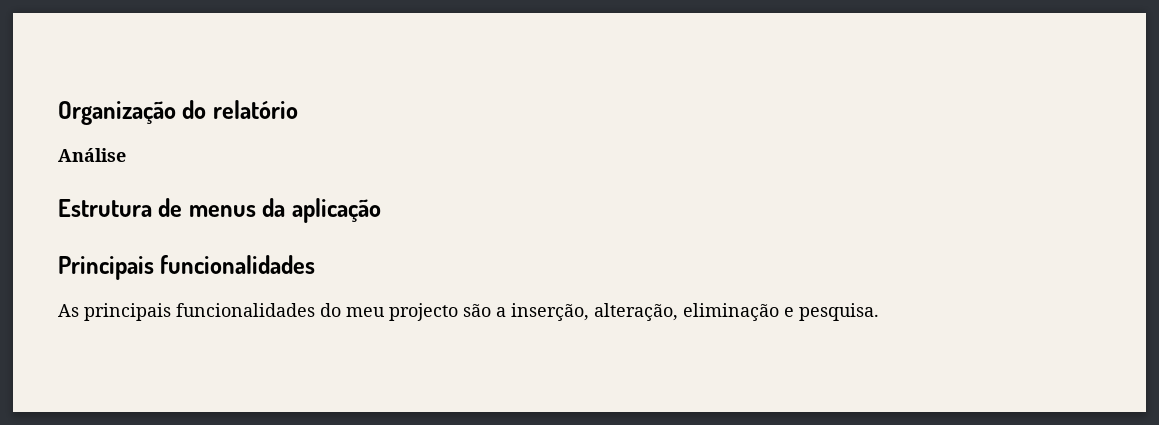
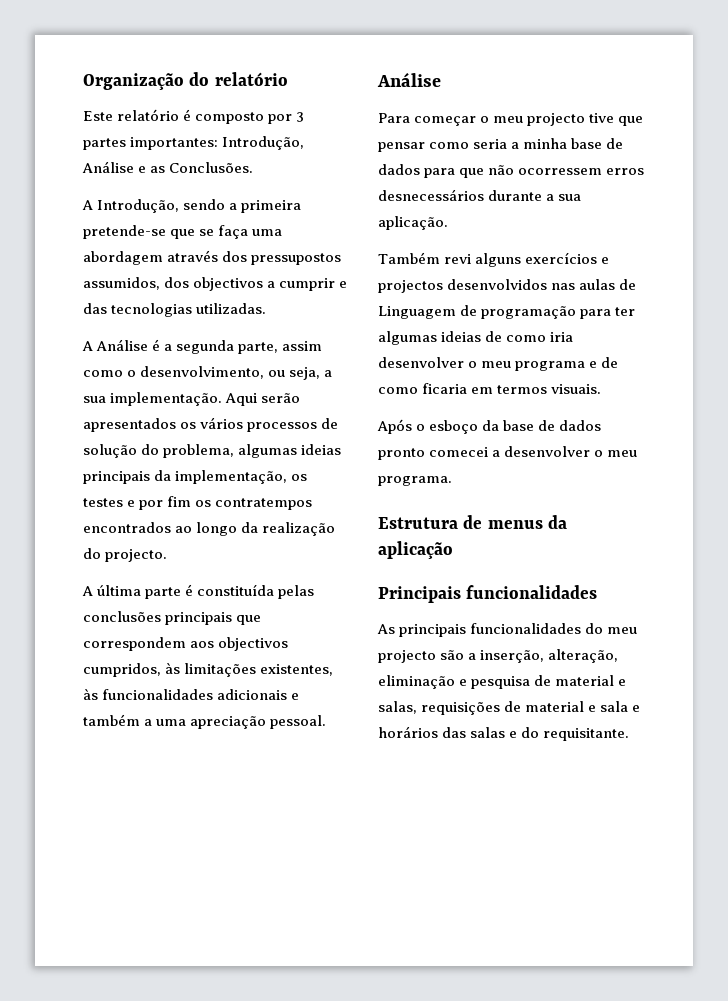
[58,148,126,162] Análise -> [83,109,305,124] [83,136,305,150] [82,161,254,173] [82,199,302,213] [83,225,283,239] [83,250,342,265] [83,277,348,291] [83,303,267,317] [82,339,323,354] [83,366,333,380] [83,392,301,406] [83,417,339,432] [83,444,342,458] [83,470,308,484] [83,496,313,510] [83,522,336,536] [83,548,168,562] [82,584,315,599] [83,611,262,625] [83,637,289,651] [83,662,334,677] [83,688,300,700] [83,714,327,729] [377,72,441,87] [378,113,644,126] [378,138,624,152] [378,164,645,178] [378,189,582,201] [378,216,448,230] [378,252,610,267] [378,279,637,293] [378,305,636,319] [378,331,574,345] [378,357,619,371] [378,383,602,394] [377,419,602,434] [378,446,638,460] [378,476,452,486] Este relatório é composto por 3 partes importantes: Introdução, Análise e as Conclusões. // A Introdução, sendo a primeira pretende-se que se faça uma abordagem através dos pressupostos assumidos, dos objectivos a cumprir e das tecnologias utilizadas. // A Análise é a segunda parte, assim como o desenvolvimento, ou seja, a sua implementação. Aqui serão apresentados os vários processos de solução do problema, algumas ideias principais da implementação, os testes e por fim os contratempos encontrados ao longo da realização do projecto. // A última parte é constituída pelas conclusões principais que correspondem aos objectivos cumpridos, às limitações existentes, às funcionalidades adicionais e também a uma apreciação pessoal. // Análise // Para começar o meu projecto tive que pensar como seria a minha base de dados para que não ocorressem erros desnecessários durante a sua aplicação. // Também revi alguns exercícios e projectos desenvolvidos nas aulas de Linguagem de programação para ter algumas ideias de como iria desenvolver o meu programa e de como ficaria em termos visuais. // Após o esboço da base de dados pronto comecei a desenvolver o meu programa.
[799,303,879,321] pesquisa. -> [471,675,627,689] [378,701,641,715] [378,726,630,741] pesquisa de material e salas, requisições de material e sala e horários das salas e do requisitante.

